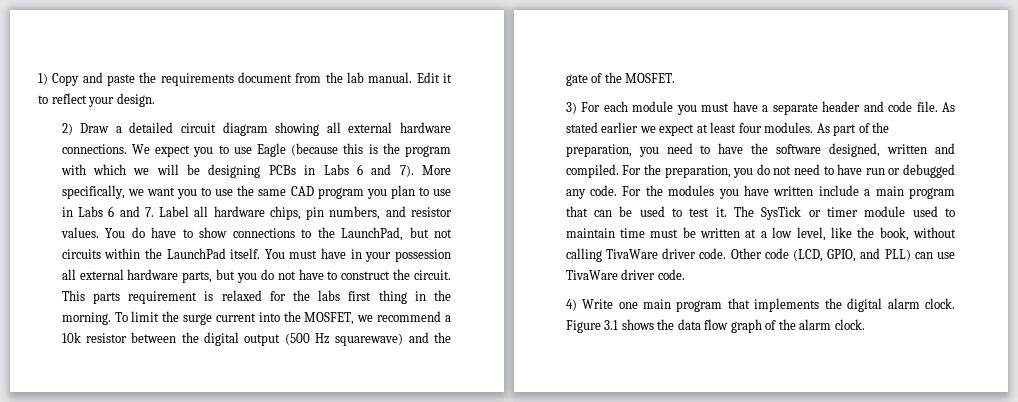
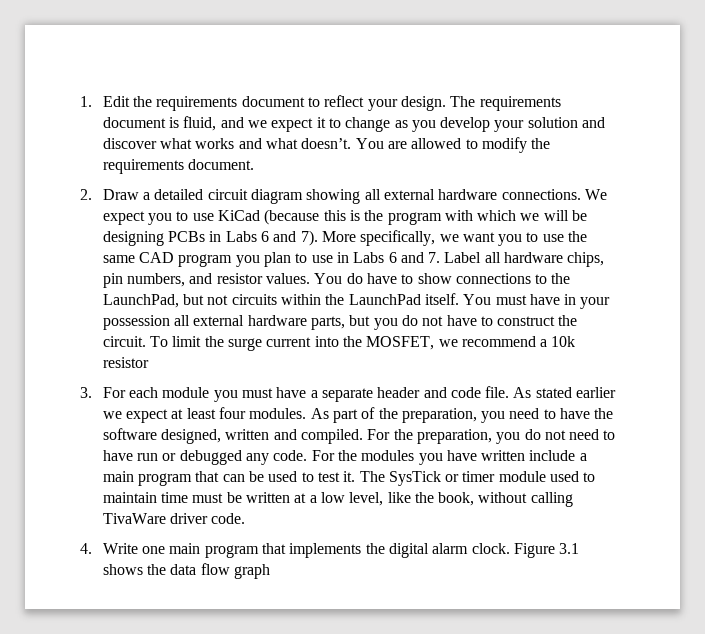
[38,72,452,86] [38,93,155,107] [61,123,73,135] 1) Copy and paste the requirements document from the lab manual. Edit it to reflect your design. // 2) -> [80,95,561,111] [102,116,606,132] [102,137,551,153] [102,159,254,174] [80,189,93,200] 1. Edit the requirements document to reflect your design. The requirements document is fluid, and we expect it to change as you develop your solution and discover what works and what doesn’t. You are allowed to modify the requirements document. // 2.
[256,143,286,157] Eagle -> [217,210,260,221] KiCad
[61,290,451,304] [61,312,111,325] This parts requirement is relaxed for the labs first thing in the morning. -> (146, 341) none
[131,332,451,346] [565,72,676,86] [565,102,577,114] between the digital output (500 Hz squarewave) and the gate of the MOSFET. // 3) -> [80,387,93,398] // 3.
[730,248,955,262] [565,269,685,280] [565,299,577,311] Other code (LCD, GPIO, and PLL) can use TivaWare driver code. // 4) -> [80,543,93,554] // 4.
[765,319,865,330] of the alarm clock. -> (270, 571) none

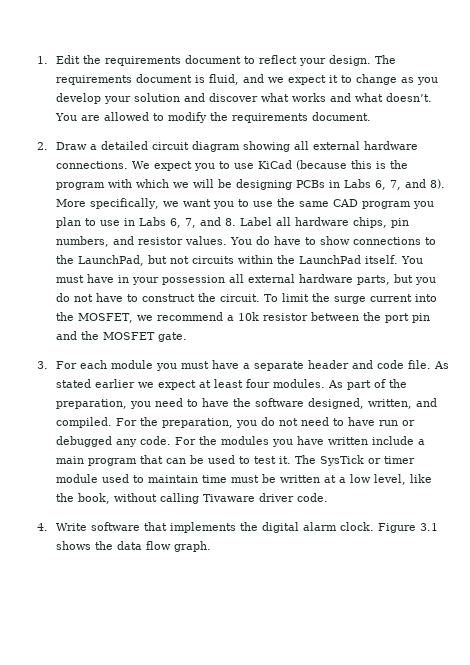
[260,230,318,246] 6 and 7). -> [375,179,446,190] 6, 7, and 8).
[388,252,441,263] 6 and 7. -> [170,217,237,228] 6, 7, and 8.
(149, 362) none -> [310,312,430,323] [56,331,188,342] between the port pin and the MOSFET gate.
[225,429,270,440] written -> [368,399,413,409] written,
[102,513,166,524] TivaWare -> [203,494,256,502] Tivaware
[141,543,259,558] one main program -> [91,522,141,531] software
[233,564,270,579] graph -> [174,541,212,552] graph.

